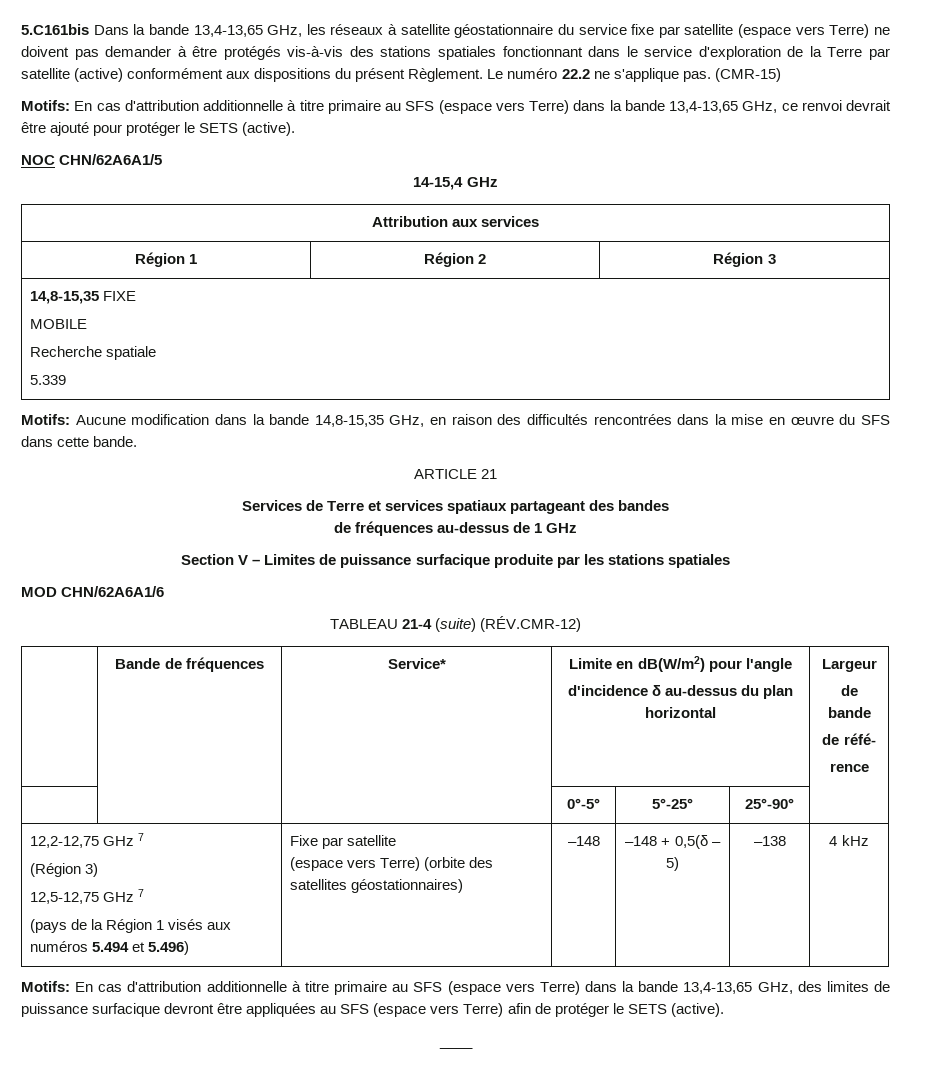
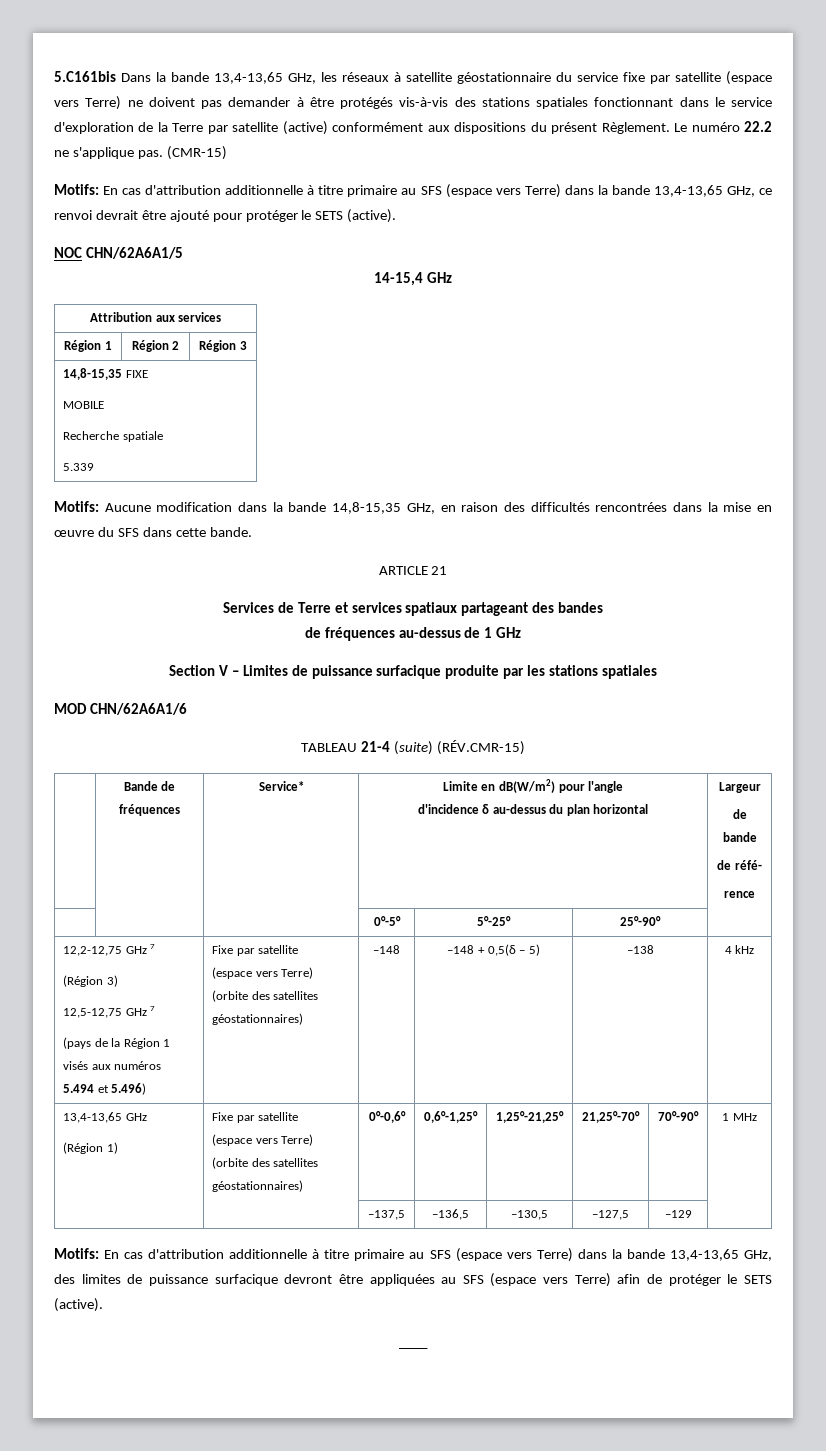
[480,616,582,632] (RÉV.CMR-12) -> [436,740,525,755] (RÉV.CMR-15)
(869, 840) none -> [62,1112,147,1123] [62,1142,118,1154] [211,1112,299,1123] [211,1134,314,1146] [211,1157,319,1169] [211,1180,303,1192] [368,1111,406,1123] [424,1111,478,1123] [496,1111,564,1123] [582,1111,640,1123] [658,1111,699,1121] [722,1113,757,1121] [368,1210,405,1220] [432,1209,469,1220] [511,1210,548,1220] [592,1210,629,1220] [664,1210,692,1218] // 13,4-13,65 GHz // (Région 1) | Fixe par satellite // (espace vers Terre) (orbite des satellites géostationnaires) | 0°-0,6° | 0,6°-1,25° | 1,25°-21,25° | 21,25°-70° | 70°-90° | 1 MHz // | | –137,5 | –136,5 | –130,5 | –127,5 | –129 |

